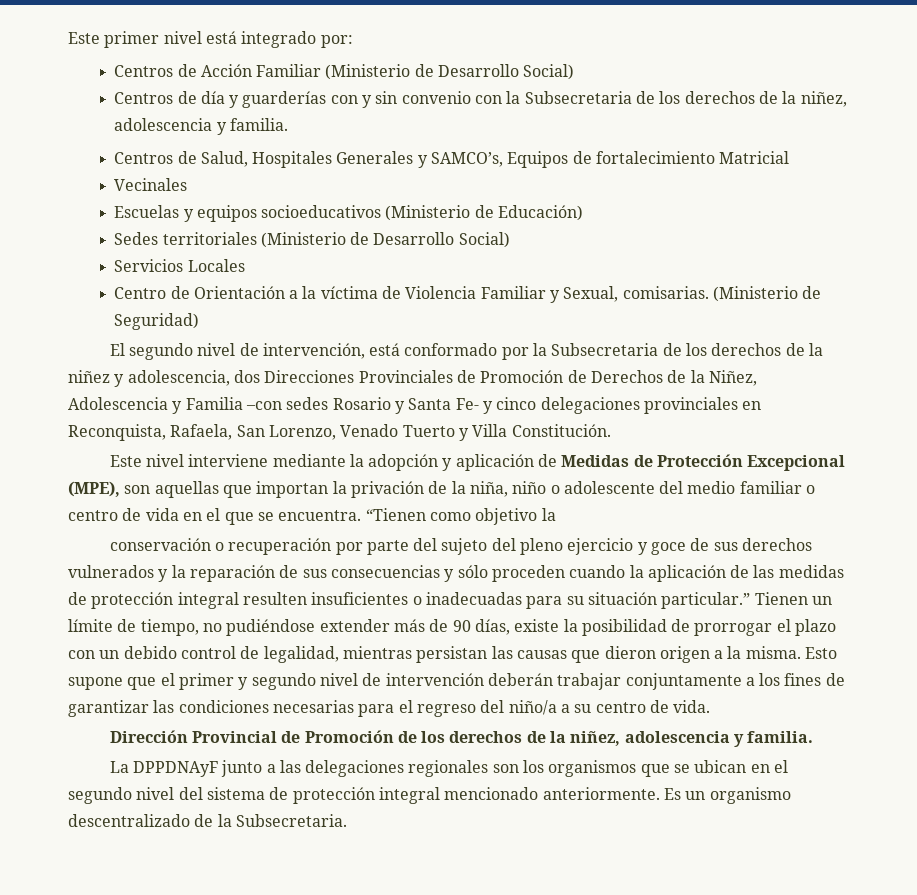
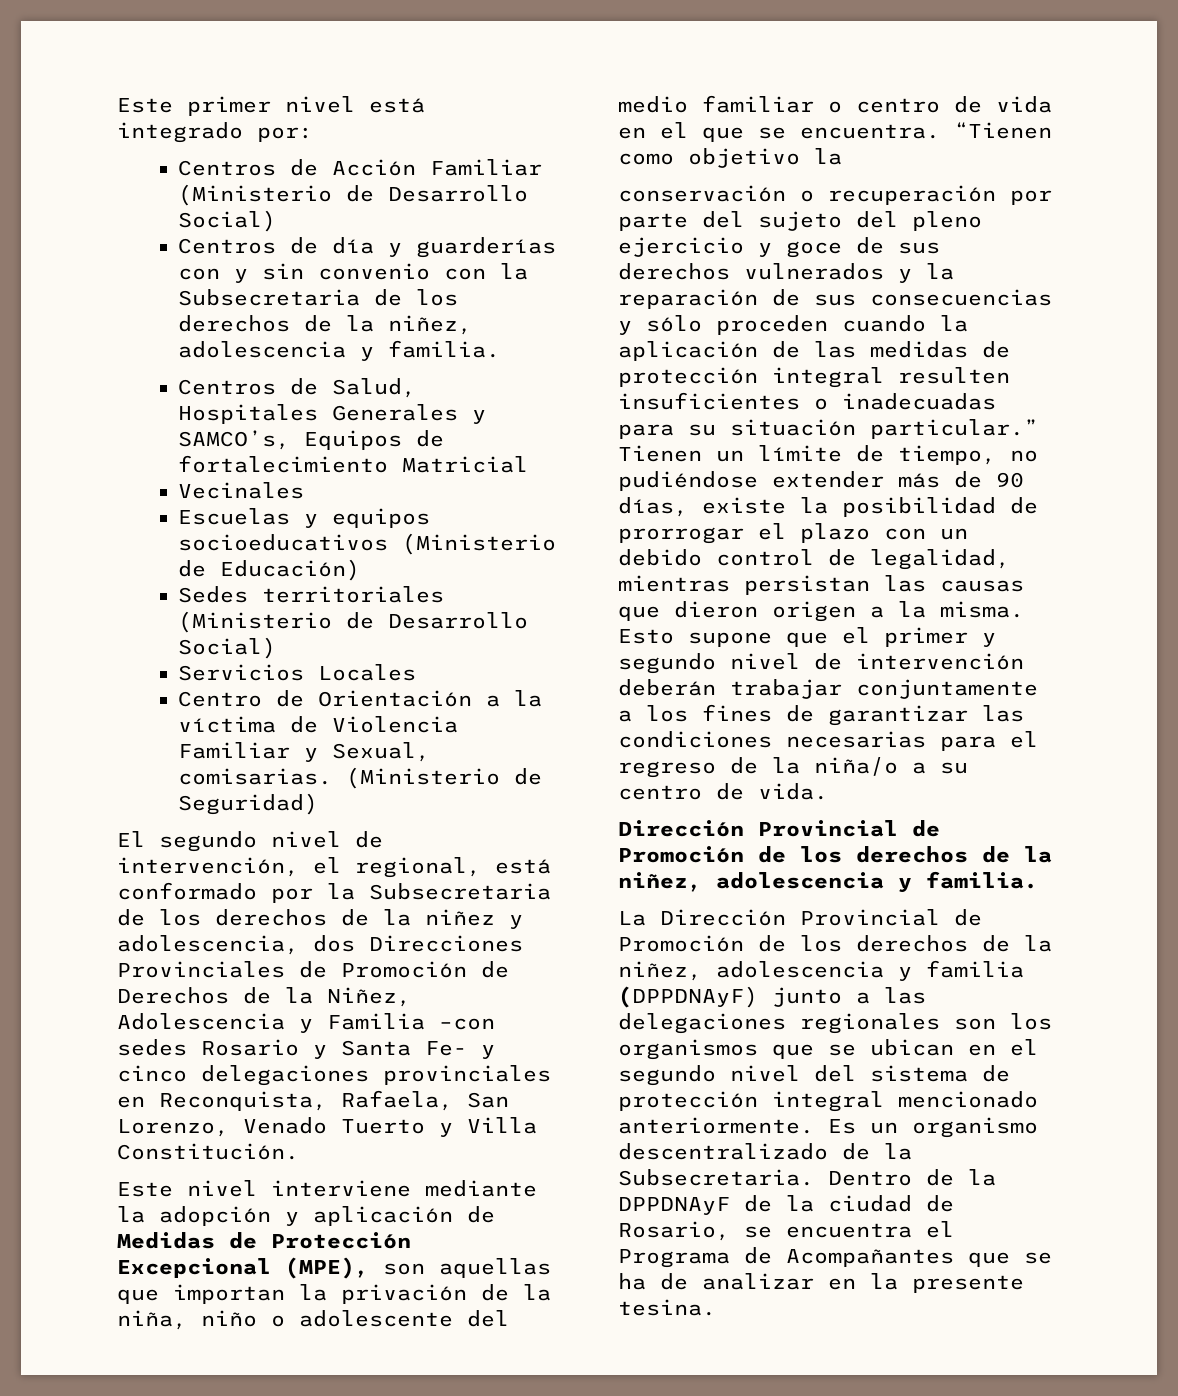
(365, 351) none -> [313,857,481,878] el regional,
[480,700,557,715] del niño/a -> [730,757,898,776] de la niña/o
[132,761,218,777] DPPDNAyF -> [660,909,982,926] [618,935,1052,952] [618,960,1024,981] [618,986,758,1008] Dirección Provincial de Promoción de los derechos de la niñez, adolescencia y familia (DPPDNAyF)
(347, 820) none -> [828,1169,996,1186] [618,1195,954,1215] [618,1221,954,1241] [618,1247,1052,1268] [618,1273,1024,1293] [618,1299,716,1316] Dentro de la DPPDNAyF de la ciudad de Rosario, se encuentra el Programa de Acompañantes que se ha de analizar en la presente tesina.

